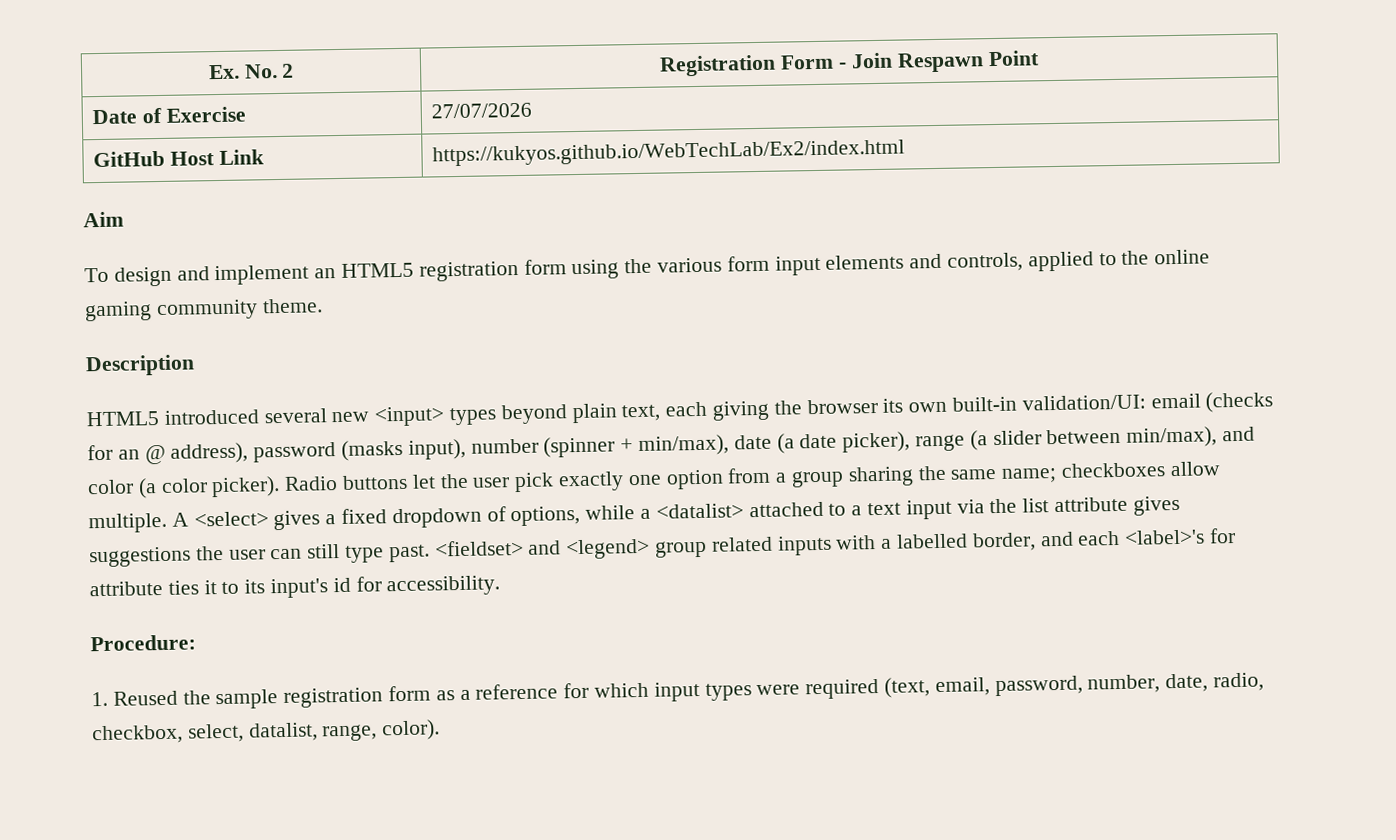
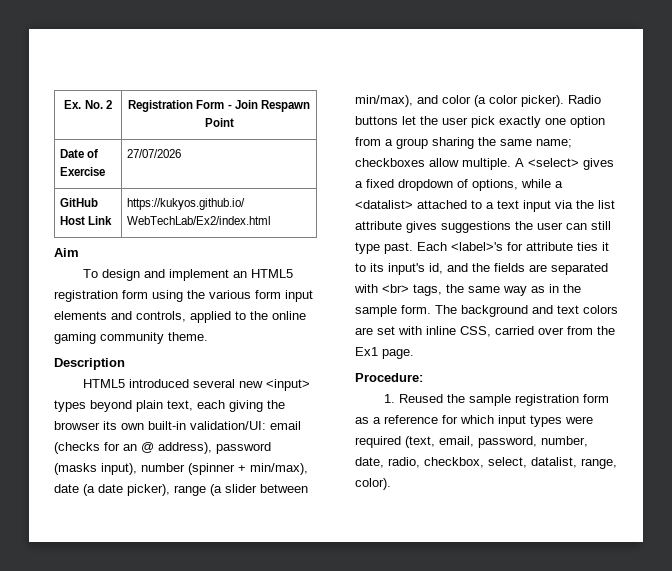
[433,530,1121,560] <fieldset> and <legend> group related inputs with a labelled border, and each -> [417,242,447,251] Each
[332,575,501,597] id for accessibility. -> [429,263,608,275] [354,284,581,296] [355,305,618,317] [355,326,615,337] [355,347,414,359] id, and the fields are separated with <br> tags, the same way as in the sample form. The background and text colors are set with inline CSS, carried over from the Ex1 page.

